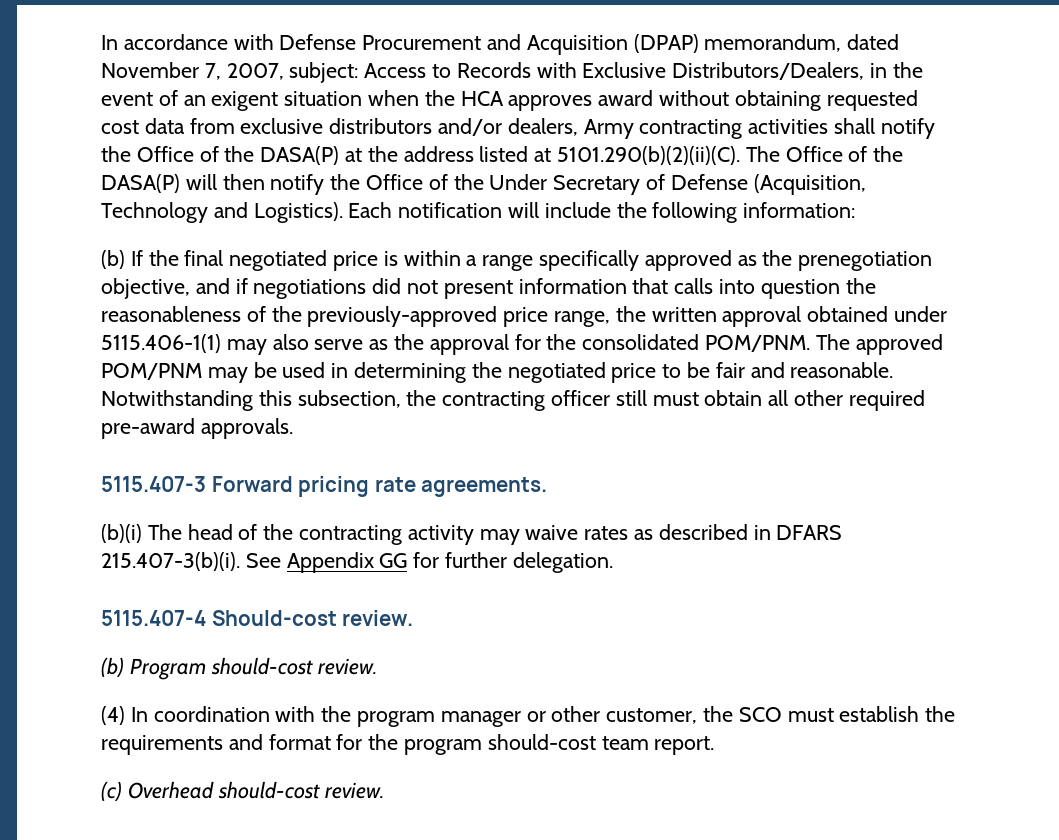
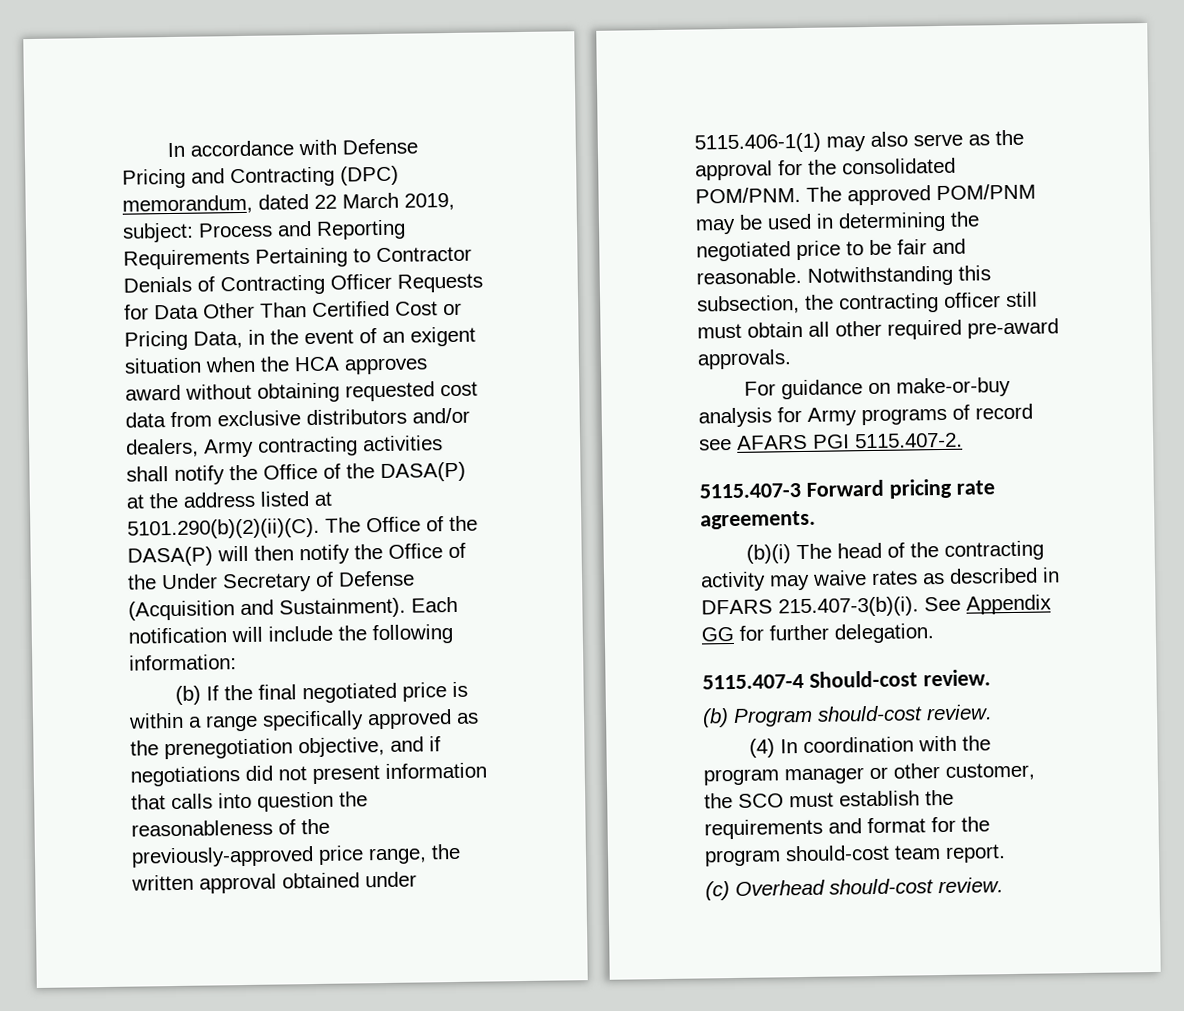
[362,34,900,55] [101,62,865,83] Procurement and Acquisition (DPAP) memorandum, dated November 7, 2007, subject: Access to Records with Exclusive Distributors/Dealers, -> [122,165,399,189] [122,192,455,215] [122,219,406,243] [123,246,472,270] [123,273,483,296] [124,300,462,320] [124,330,243,351] Pricing and Contracting (DPC) memorandum, dated 22 March 2019, subject: Process and Reporting Requirements Pertaining to Contractor Denials of Contracting Officer Requests for Data Other Than Certified Cost or Pricing Data,
[753,174,866,195] [101,202,343,223] (Acquisition, Technology and Logistics). -> [128,597,406,621] (Acquisition and Sustainment).
(293, 428) none -> [744,376,1012,400] [698,403,1033,428] [699,432,963,451] // For guidance on make-or-buy analysis for Army programs of record see AFARS PGI 5115.407-2.

